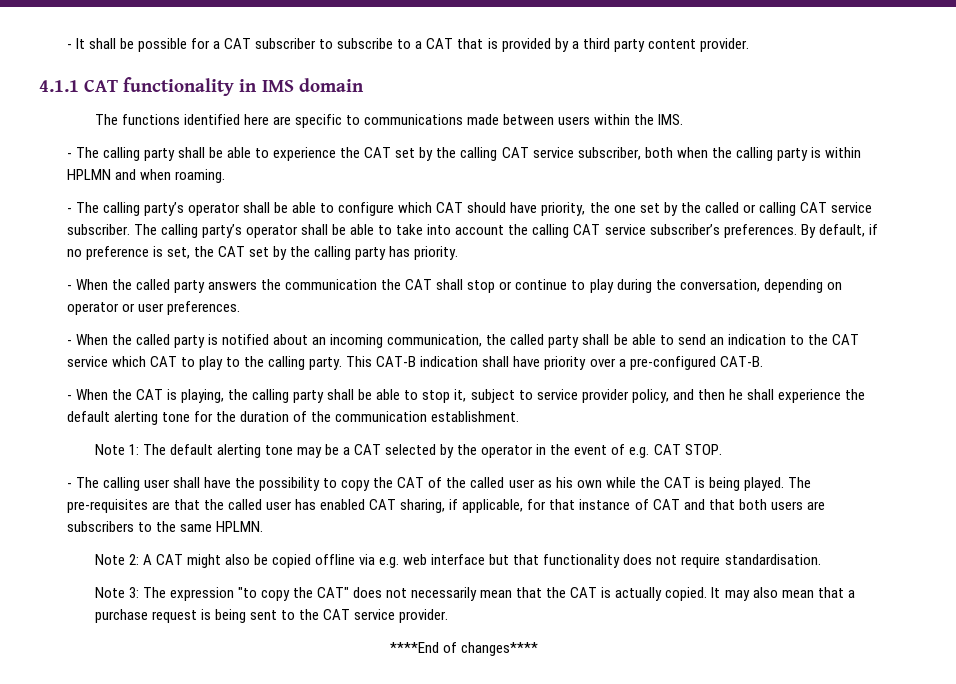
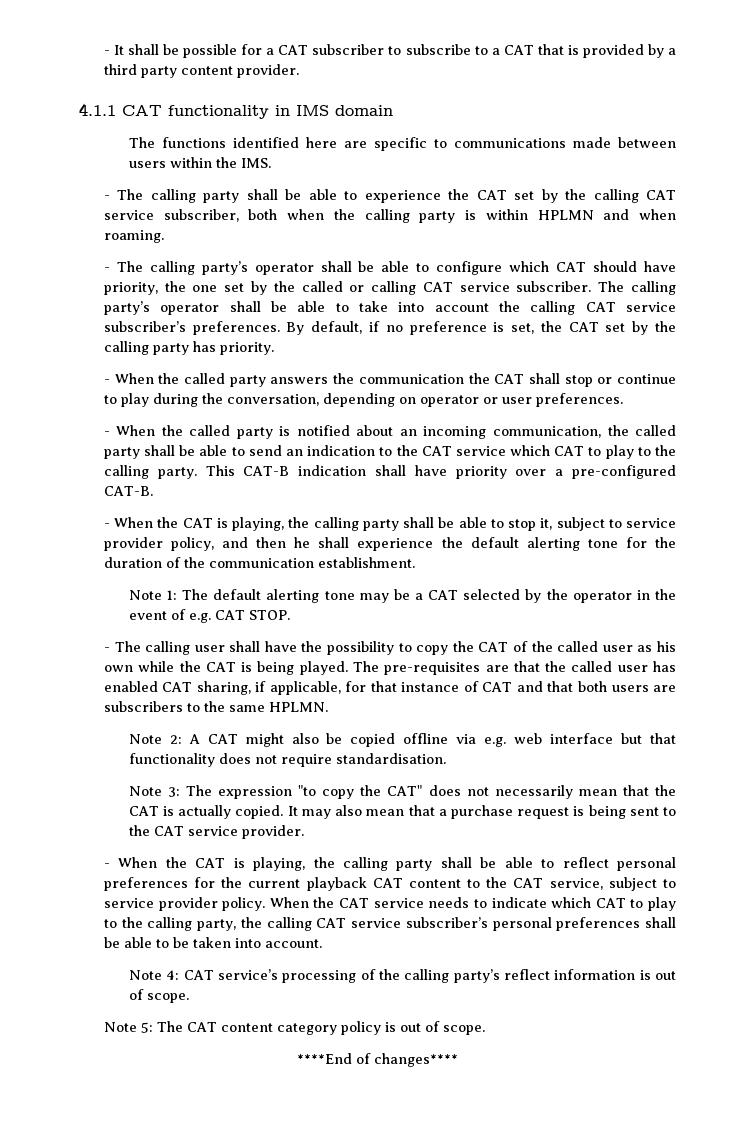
(449, 616) none -> [103,857,676,871] [103,877,676,891] [103,897,676,911] [103,917,676,931] [103,937,322,948] [128,969,676,983] [128,989,189,1003] [103,1021,485,1035] // - When the CAT is playing, the calling party shall be able to reflect personal preferences for the current playback CAT content to the CAT service, subject to service provider policy. When the CAT service needs to indicate which CAT to play to the calling party, the calling CAT service subscriber’s personal preferences shall be able to be taken into account. // Note 4: CAT service’s processing of the calling party’s reflect information is out of scope. // Note 5: The CAT content category policy is out of scope.

